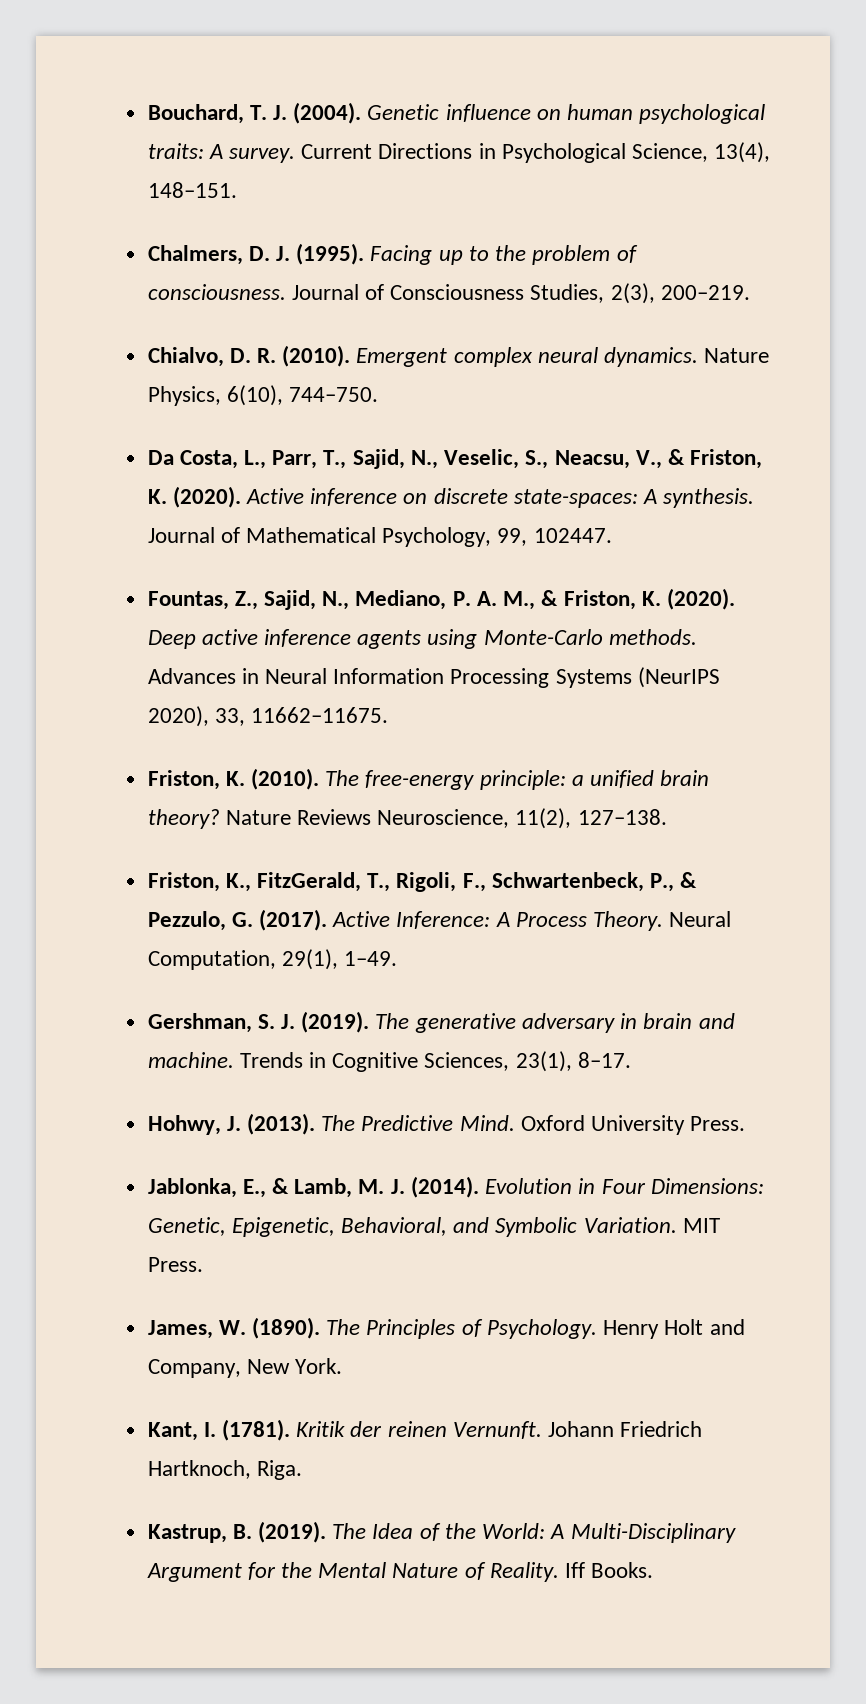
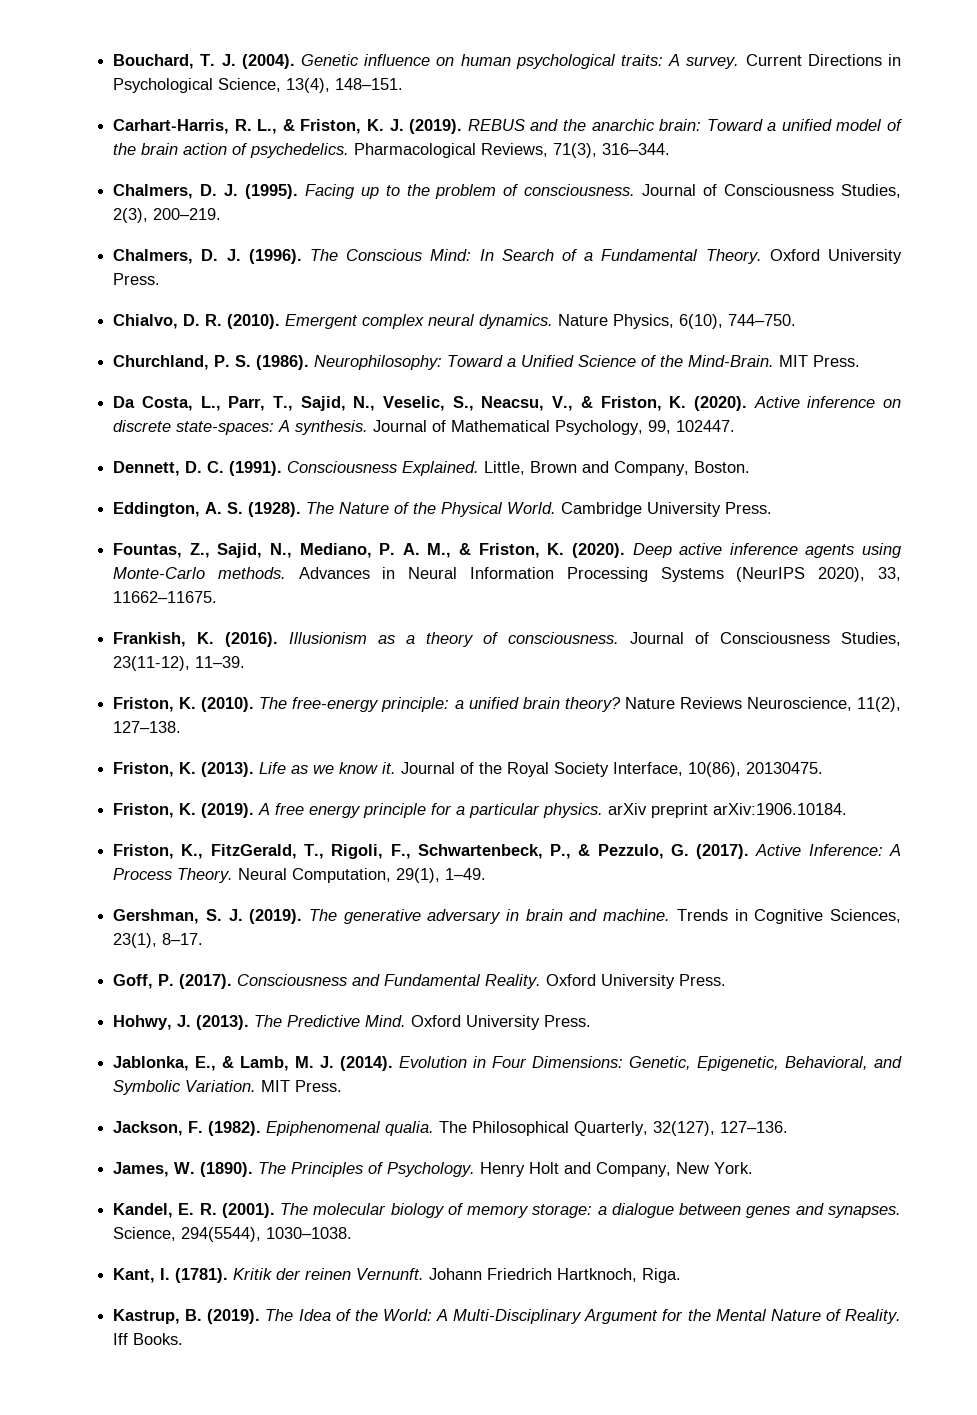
(237, 190) none -> [113,119,903,134] [113,143,671,158] // Carhart-Harris, R. L., & Friston, K. J. (2019). REBUS and the anarchic brain: Toward a unified model of the brain action of psychedelics. Pharmacological Reviews, 71(3), 316–344.
(750, 292) none -> [113,249,903,264] [113,273,161,285] // Chalmers, D. J. (1996). The Conscious Mind: In Search of a Fundamental Theory. Oxford University Press.
(379, 394) none -> [113,355,861,370] // Churchland, P. S. (1986). Neurophilosophy: Toward a Unified Science of the Mind-Brain. MIT Press.
(612, 535) none -> [113,461,751,476] [113,502,773,517] // Dennett, D. C. (1991). Consciousness Explained. Little, Brown and Company, Boston. // Eddington, A. S. (1928). The Nature of the Physical World. Cambridge University Press.
(389, 715) none -> [113,632,901,647] [113,656,246,671] // Frankish, K. (2016). Illusionism as a theory of consciousness. Journal of Consciousness Studies, 23(11-12), 11–39.
(667, 817) none -> [113,762,824,777] [113,803,848,818] // Friston, K. (2013). Life as we know it. Journal of the Royal Society Interface, 10(86), 20130475. // Friston, K. (2019). A free energy principle for a particular physics. arXiv preprint arXiv:1906.10184.
(631, 1060) none -> [113,974,727,989] // Goff, P. (2017). Consciousness and Fundamental Reality. Oxford University Press.
(203, 1264) none -> [113,1121,789,1136] // Jackson, F. (1982). Epiphenomenal qualia. The Philosophical Quarterly, 32(127), 127–136.
(343, 1366) none -> [113,1203,902,1218] [113,1227,353,1242] // Kandel, E. R. (2001). The molecular biology of memory storage: a dialogue between genes and synapses. Science, 294(5544), 1030–1038.

